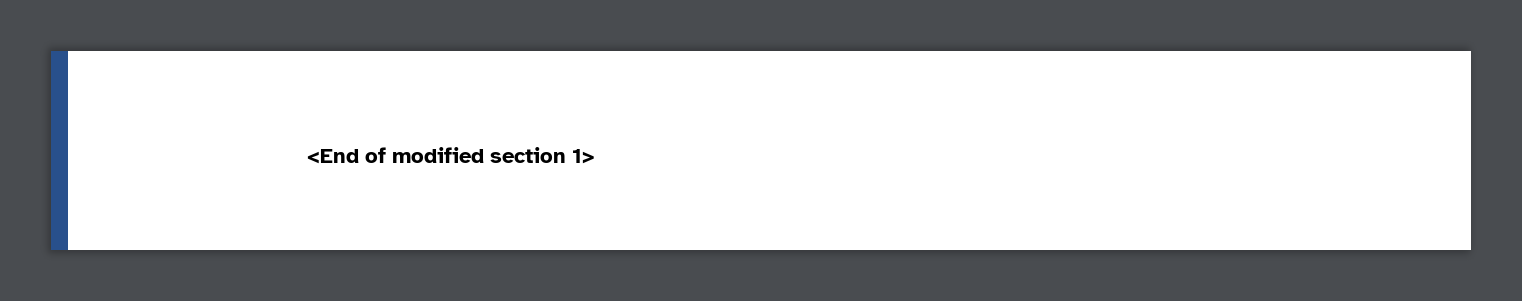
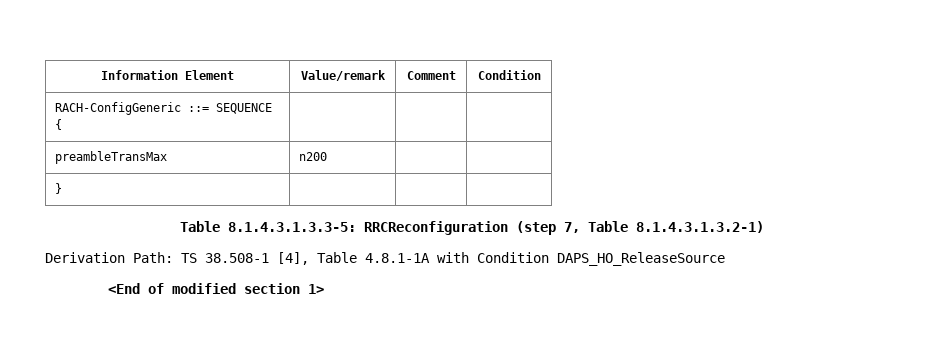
(306, 156) none -> [101,70,234,80] [300,70,386,81] [406,71,456,80] [477,70,541,80] [55,102,273,115] [55,119,63,130] [55,151,168,164] [299,152,328,161] [55,183,63,194] [180,221,764,235] [45,252,725,266] Information Element | Value/remark | Comment | Condition // RACH-ConfigGeneric ::= SEQUENCE { | | | // preambleTransMax | n200 | | // } | | | // Table 8.1.4.3.1.3.3-5: RRCReconfiguration (step 7, Table 8.1.4.3.1.3.2-1) // Derivation Path: TS 38.508-1 [4], Table 4.8.1-1A with Condition DAPS_HO_ReleaseSource //

